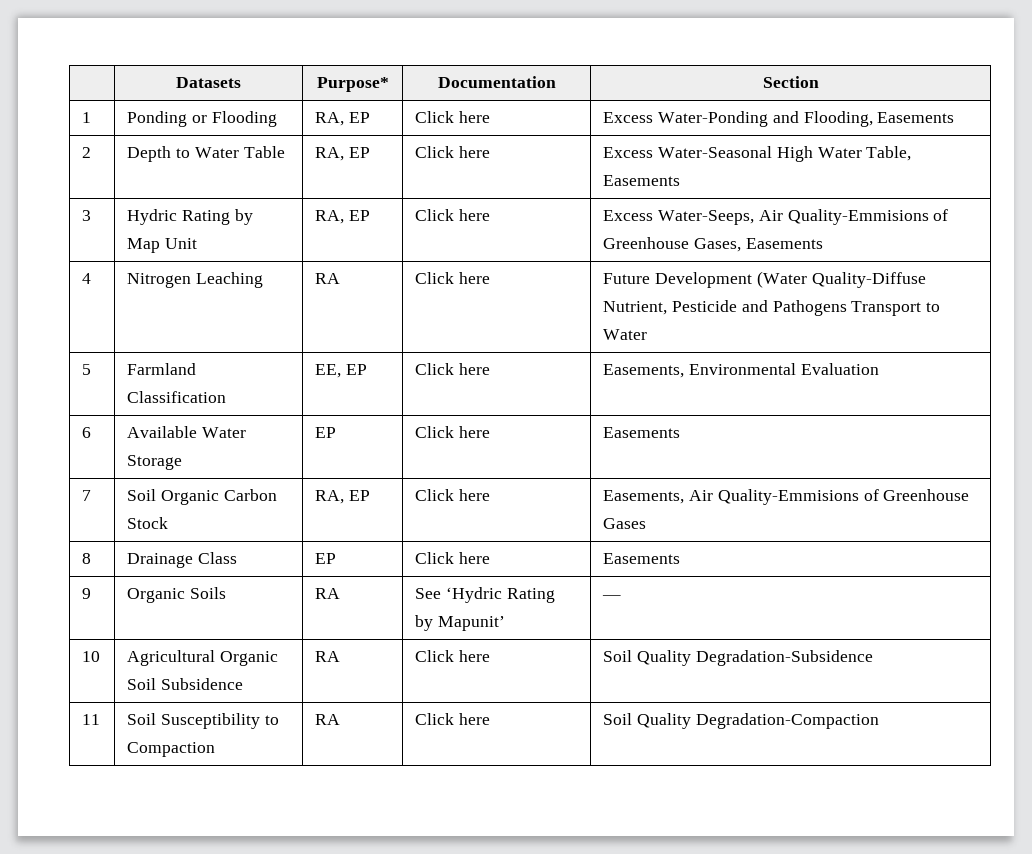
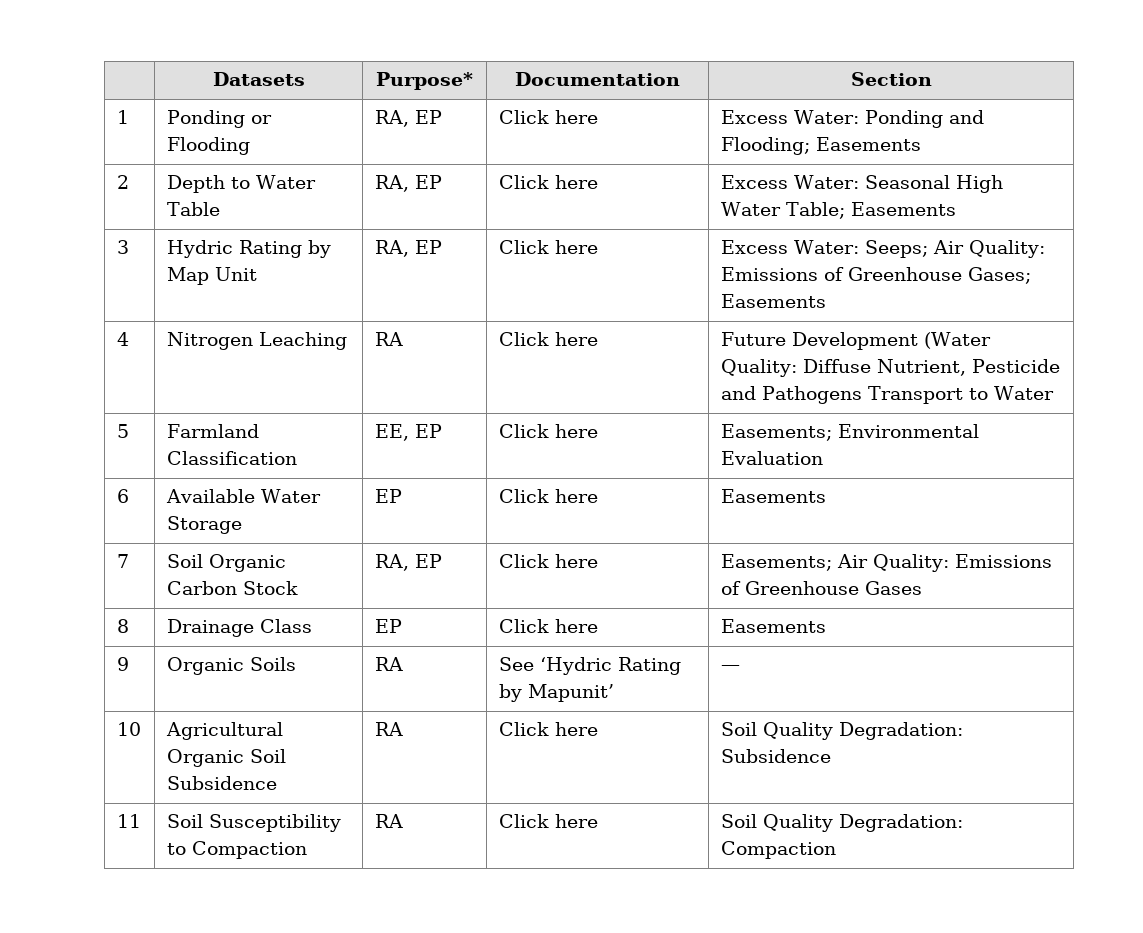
[658,111,873,127] Water-Ponding and Flooding, -> [793,110,984,128] [720,137,810,155] Water: Ponding and Flooding;
[658,146,773,158] Water-Seasonal -> [793,175,950,189] Water: Seasonal
[866,146,912,161] Table, -> [785,202,845,219] Table;
[658,209,949,225] [603,237,742,252] Water-Seeps, Air Quality-Emmisions of Greenhouse Gases, -> [793,240,1045,258] [720,267,1031,284] Water: Seeps; Air Quality: Emissions of Greenhouse Gases;
[811,272,926,288] Quality-Diffuse -> [720,359,871,377] Quality: Diffuse
[603,364,685,378] Easements, -> [720,424,832,441] Easements;
[603,489,859,505] Easements, Air Quality-Emmisions -> [720,554,1052,572] Easements; Air Quality: Emissions
[695,650,873,666] Degradation-Subsidence -> [838,722,963,740] [720,749,831,763] Degradation: Subsidence
[695,713,879,729] Degradation-Compaction -> [838,814,963,832] [720,841,836,859] Degradation: Compaction

